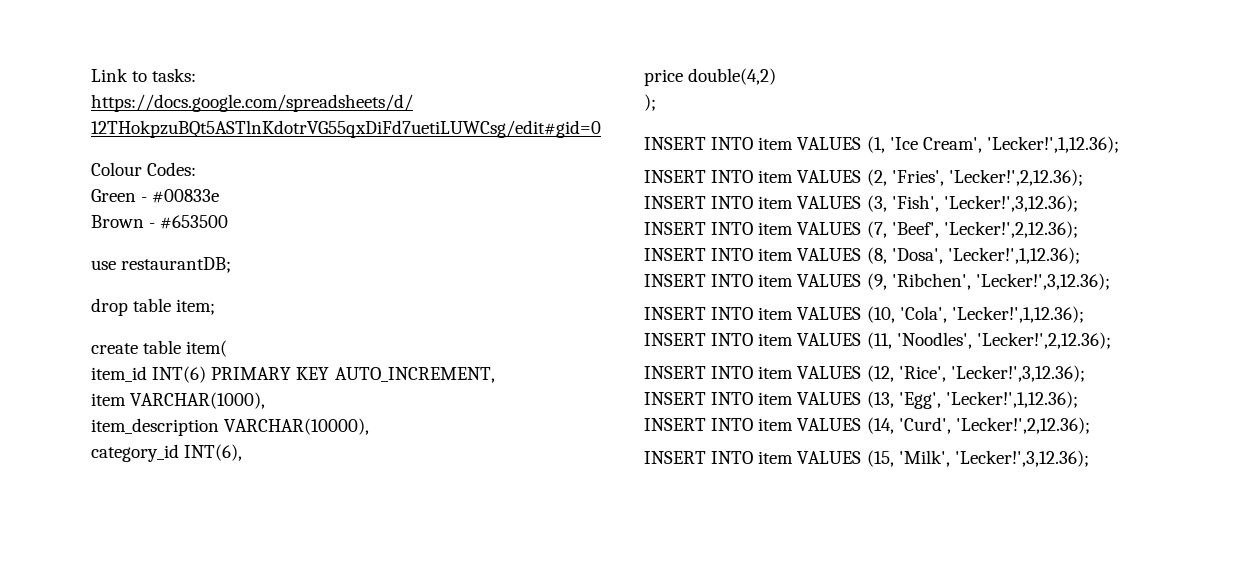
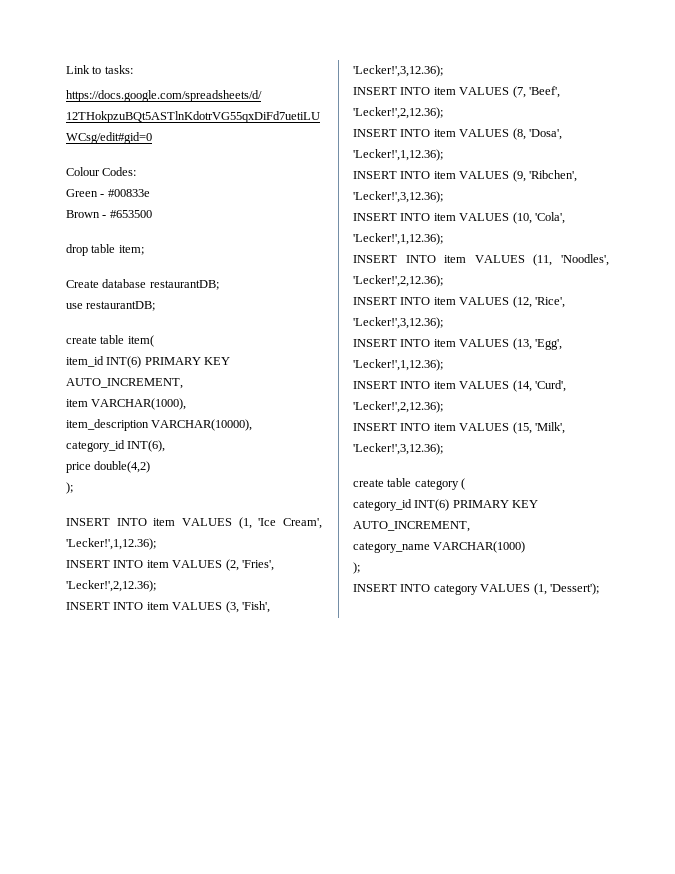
[91,257,232,273] // use restaurantDB; -> (152, 214) none
(216, 307) none -> [66,279,219,290] [66,301,156,311] // Create database restaurantDB; // use restaurantDB;
(1089, 458) none -> [353,478,466,490] [353,499,539,511] [353,521,470,532] [353,541,526,553] [353,562,360,574] [353,583,599,595] // create table category ( // category_id INT(6) PRIMARY KEY AUTO_INCREMENT, // category_name VARCHAR(1000) // ); // INSERT INTO category VALUES (1, 'Dessert');

